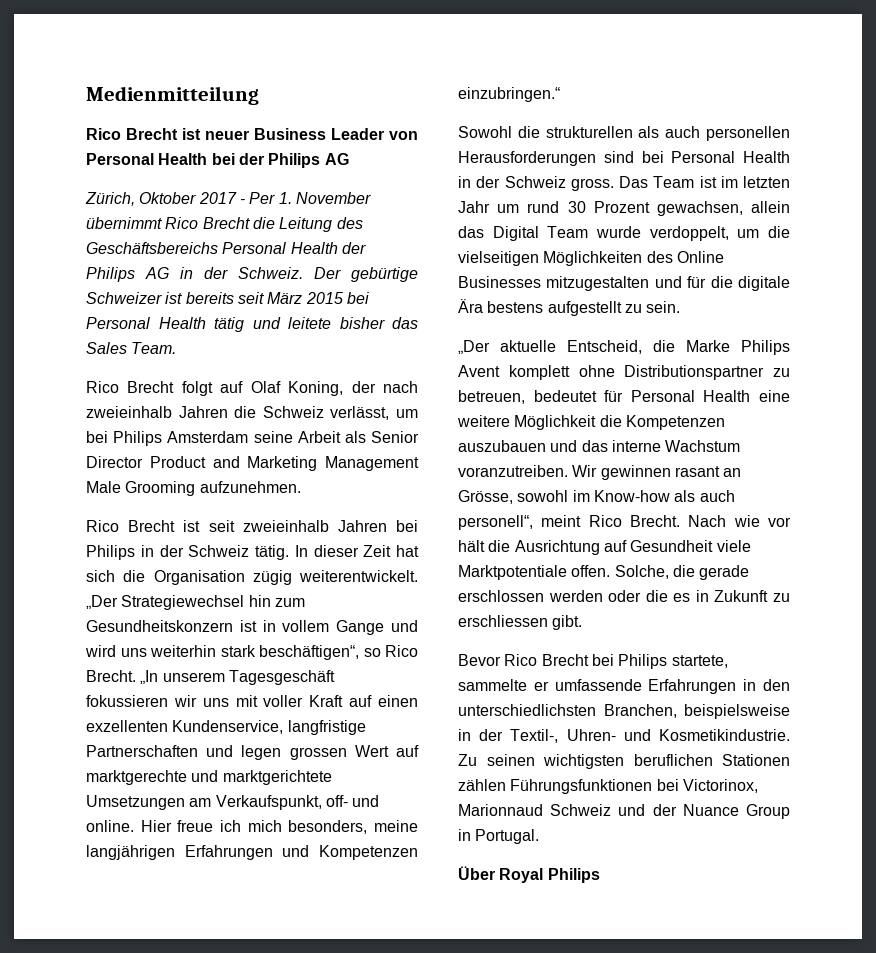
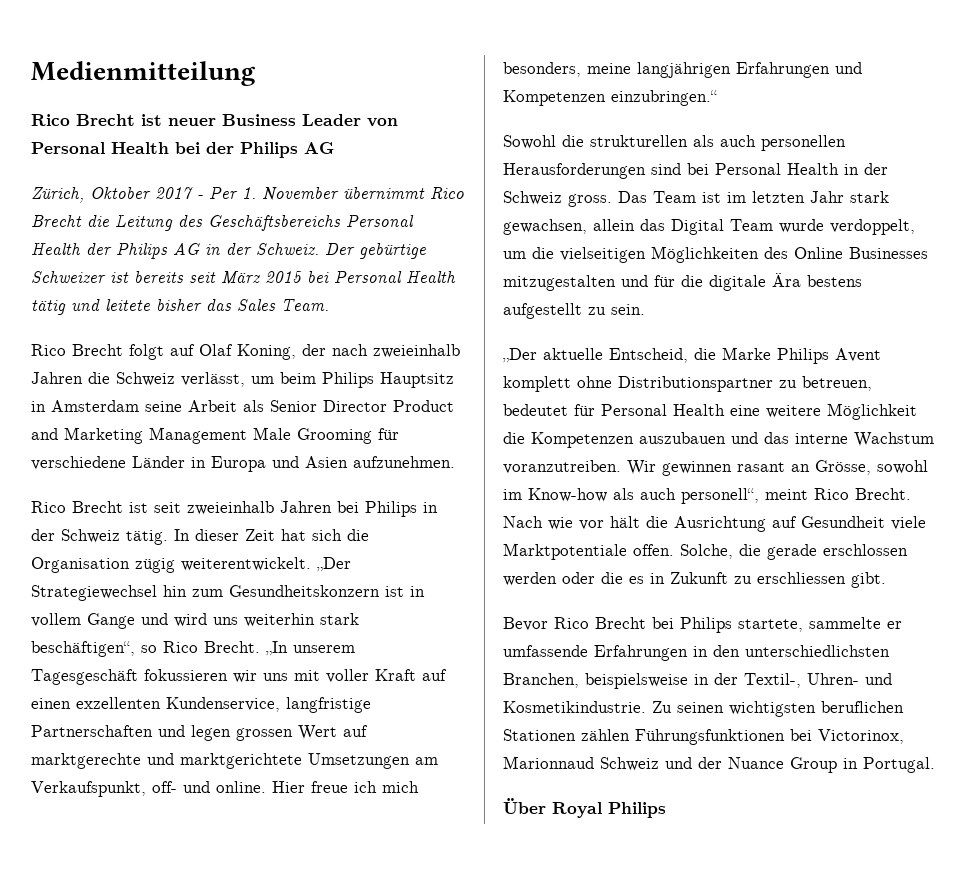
[86,431,163,446] bei Philips -> [280,372,454,388] [31,401,46,412] beim Philips Hauptsitz in
(196, 488) none -> [378,428,399,440] [31,456,348,472] für verschiedene Länder in Europa und Asien
[497,201,650,213] um rund 30 Prozent -> [850,191,889,203] stark

